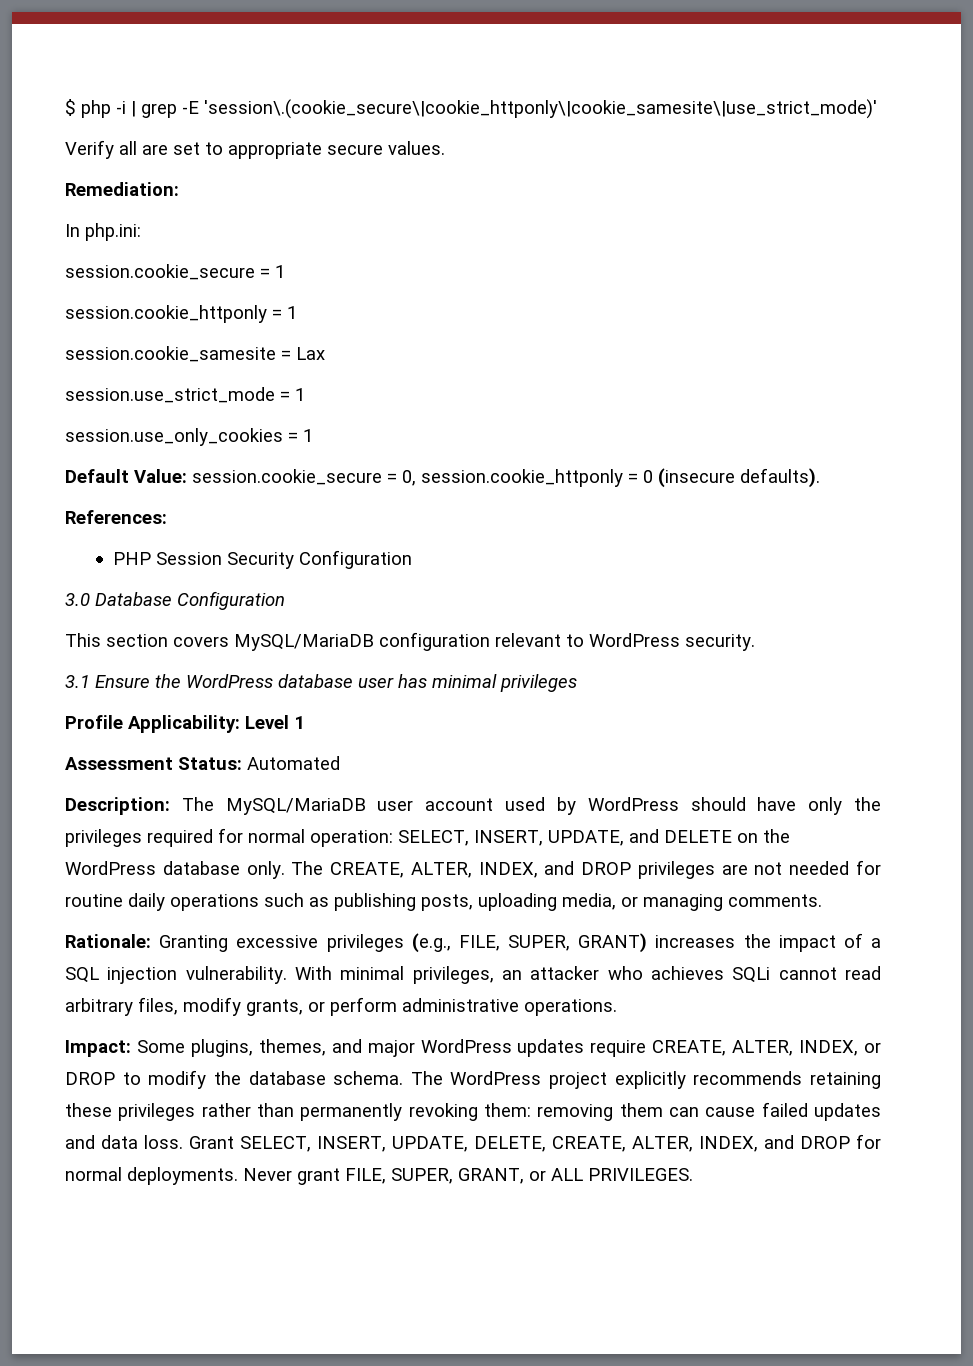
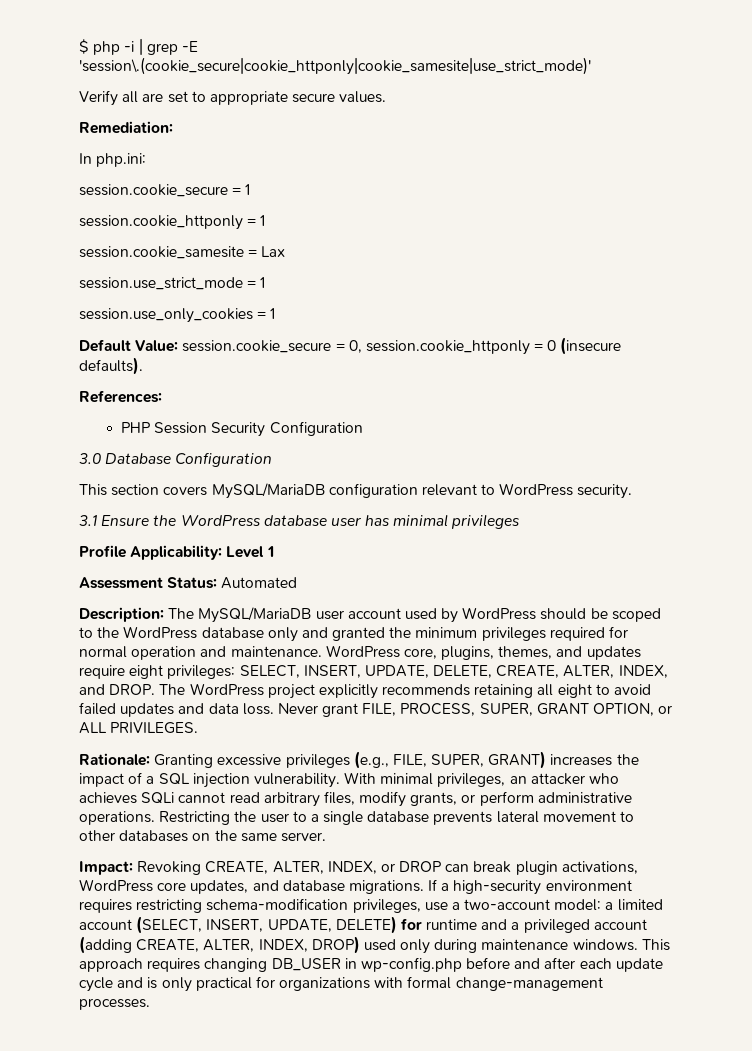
[204,99,877,119] 'session\.(cookie_secure\|cookie_httponly\|cookie_samesite\|use_strict_mode)' -> [79,57,591,75] 'session\.(cookie_secure|cookie_httponly|cookie_samesite|use_strict_mode)'
[757,797,882,815] [65,828,790,847] [65,860,881,879] [65,893,822,911] have only the privileges required for normal operation: SELECT, INSERT, UPDATE, and DELETE on the WordPress database only. The CREATE, ALTER, INDEX, and DROP privileges are not needed for routine daily operations such as publishing posts, uploading media, or managing comments. -> [590,608,661,622] [79,626,629,642] [79,645,641,660] [79,665,668,679] [79,683,652,699] [79,702,673,717] [79,722,199,734] be scoped to the WordPress database only and granted the minimum privileges required for normal operation and maintenance. WordPress core, plugins, themes, and updates require eight privileges: SELECT, INSERT, UPDATE, DELETE, CREATE, ALTER, INDEX, and DROP. The WordPress project explicitly recommends retaining all eight to avoid failed updates and data loss. Never grant FILE, PROCESS, SUPER, GRANT OPTION, or ALL PRIVILEGES.
[65,1039,647,1057] // Impact: Some plugins, themes, and major WordPress updates require -> [159,811,635,825] [79,830,326,842] [79,861,202,875] Restricting the user to a single database prevents lateral movement to other databases on the same server. // Impact: Revoking
[122,1070,881,1089] [65,1102,882,1121] [65,1134,881,1152] [65,1167,693,1185] to modify the database schema. The WordPress project explicitly recommends retaining these privileges rather than permanently revoking them: removing them can cause failed updates and data loss. Grant SELECT, INSERT, UPDATE, DELETE, CREATE, ALTER, INDEX, and DROP for normal deployments. Never grant FILE, SUPER, GRANT, or ALL PRIVILEGES. -> [445,861,638,875] [79,879,632,895] [79,898,663,913] [79,916,647,934] [79,936,670,954] [79,957,663,972] [79,976,603,992] [79,998,150,1010] can break plugin activations, WordPress core updates, and database migrations. If a high-security environment requires restricting schema-modification privileges, use a two-account model: a limited account (SELECT, INSERT, UPDATE, DELETE) for runtime and a privileged account (adding CREATE, ALTER, INDEX, DROP) used only during maintenance windows. This approach requires changing DB_USER in wp-config.php before and after each update cycle and is only practical for organizations with formal change-management processes.

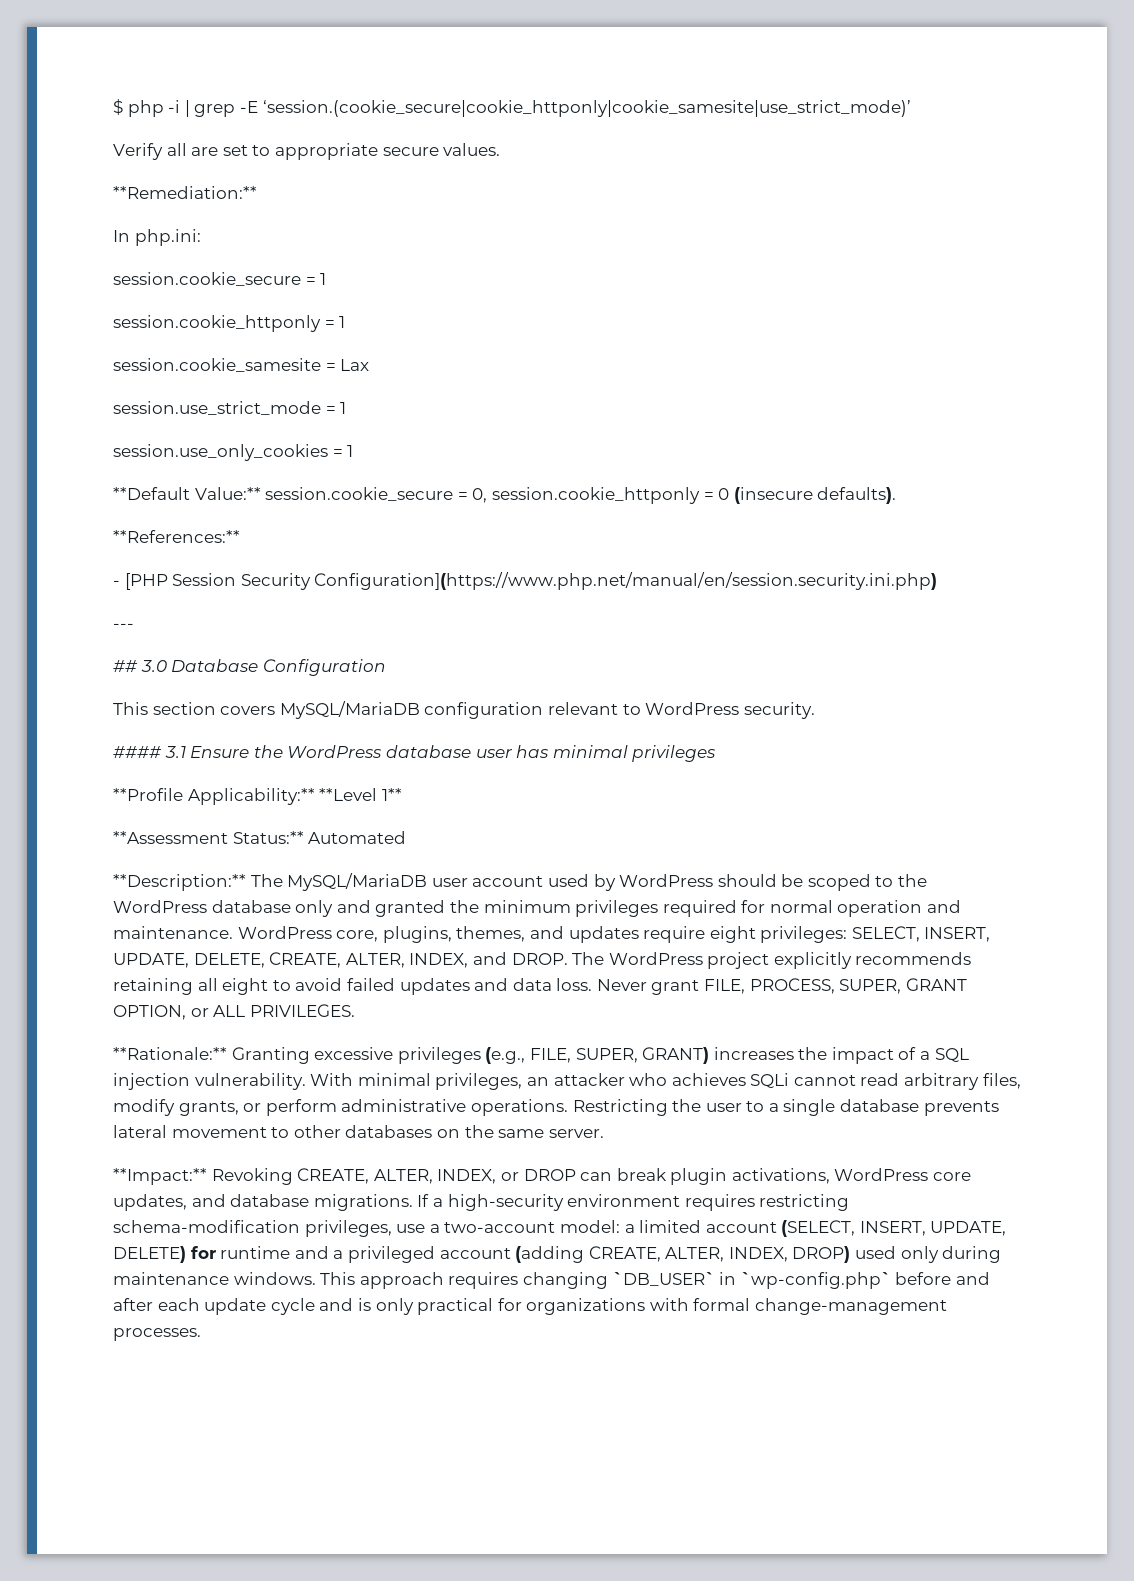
[79,57,591,75] 'session\.(cookie_secure|cookie_httponly|cookie_samesite|use_strict_mode)' -> [262,100,911,117] ‘session.(cookie_secure|cookie_httponly|cookie_samesite|use_strict_mode)’
[79,121,173,134] Remediation: -> [113,186,257,199] **Remediation:**
[79,339,179,352] Default Value: -> [113,487,261,500] **Default Value:**
[79,390,162,403] [120,421,363,437] References: // PHP Session Security Configuration // -> [113,530,240,543] [113,572,938,590] [113,623,134,629] [113,660,138,672] **References:** // - [PHP Session Security Configuration](https://www.php.net/manual/en/session.security.ini.php) // --- // ##
(633, 491) none -> [113,746,162,758] ####
[79,545,274,560] [79,577,218,589] Profile Applicability: Level 1 // Assessment Status: -> [113,788,402,805] [113,831,304,844] **Profile Applicability:** **Level 1** // **Assessment Status:**
[79,607,164,622] Description: -> [113,874,246,891] **Description:**
[79,753,150,766] Rationale: -> [113,1047,227,1060] **Rationale:**
[79,861,133,875] Impact: -> [113,1168,207,1185] **Impact:**
[271,957,462,972] DB_USER in wp-config.php -> [612,1272,891,1289] `DB_USER` in `wp-config.php`

